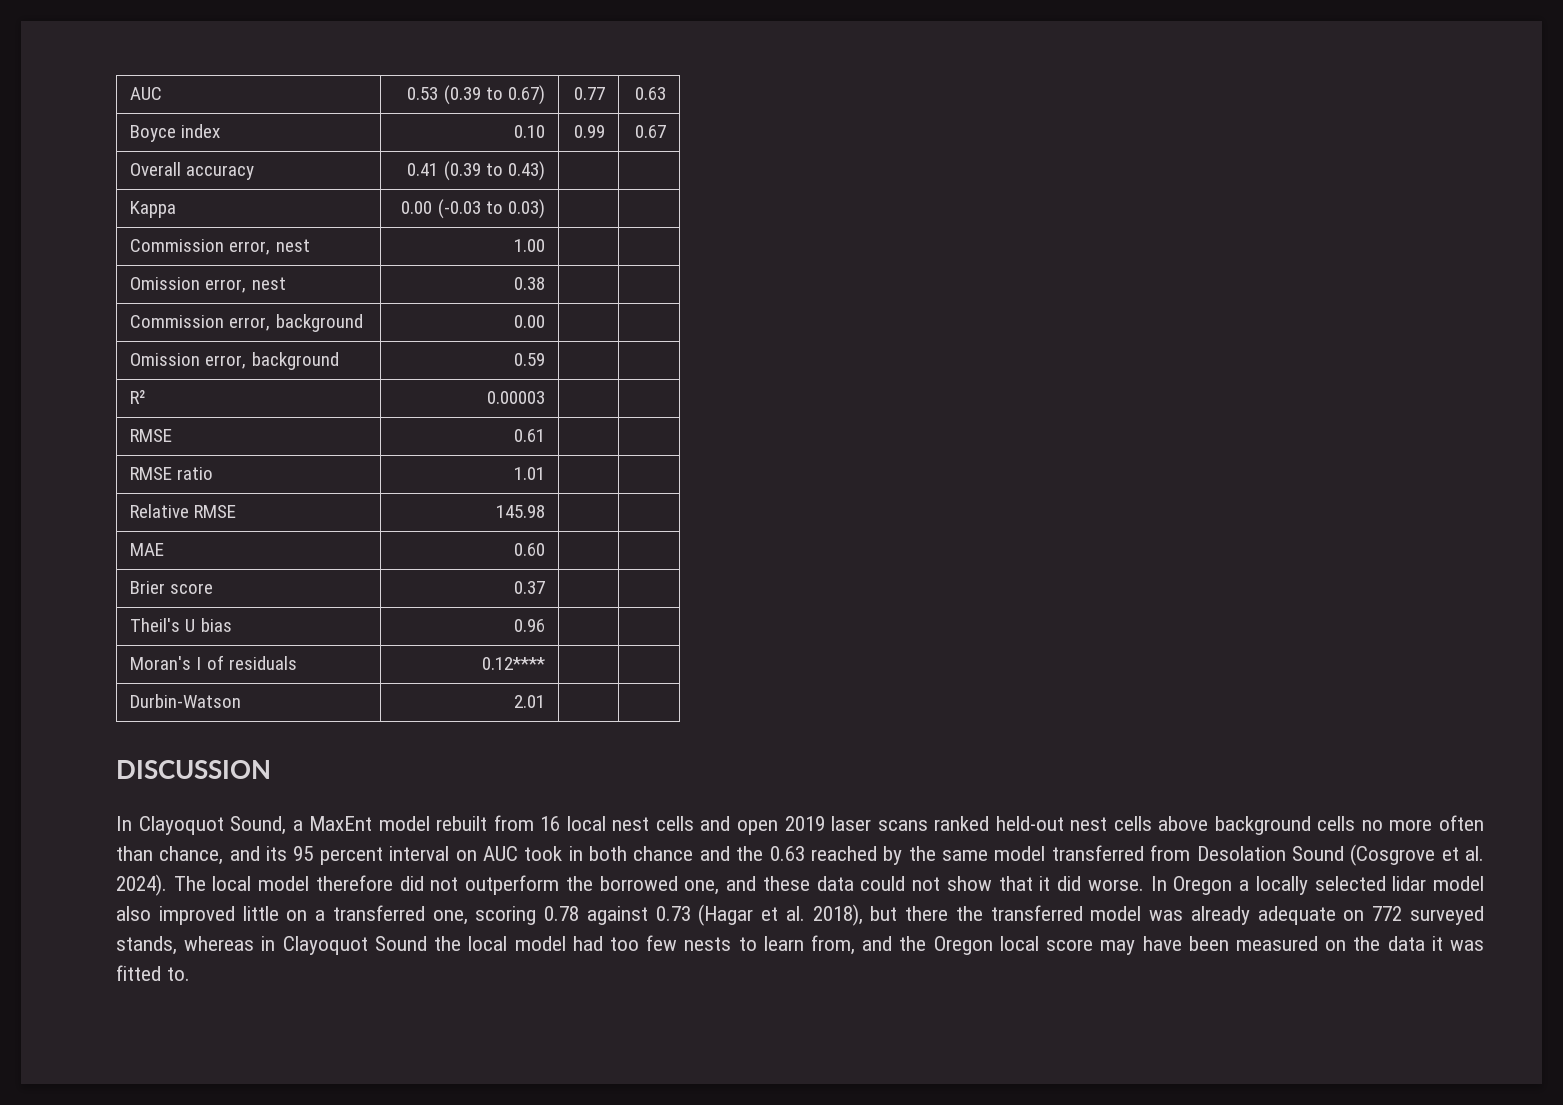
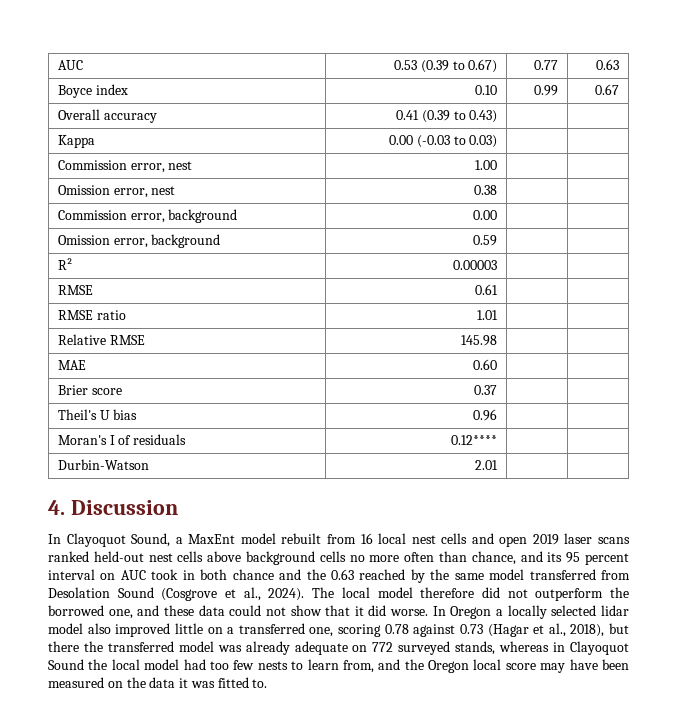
[116,760,271,779] DISCUSSION -> [48,500,178,515] 4. Discussion
[1465,846,1484,861] al. -> [243,587,261,601] al.,
[785,906,805,921] al. -> [548,623,566,637] al.,

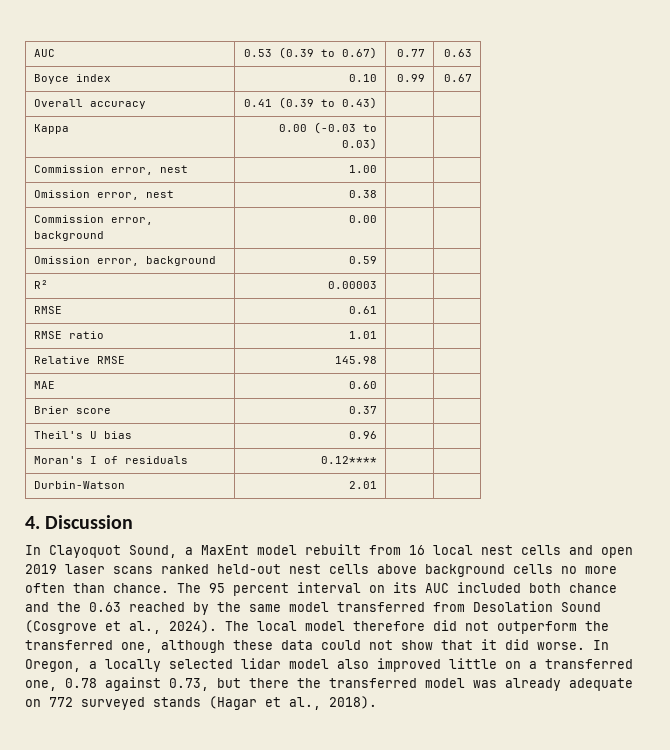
[471,551,563,565] chance, and its -> [113,583,201,593] chance. The
[120,569,195,580] AUC took in -> [393,582,521,593] its AUC included
[48,605,160,619] borrowed one, and -> [25,640,225,653] transferred one, although
[450,606,492,619] Oregon -> [25,659,81,672] Oregon,
[338,624,381,637] scoring -> (57, 685) none
[459,623,605,637] 0.73 (Hagar et al., 2018), -> [169,678,209,691] 0.73,
[455,641,629,655] [48,659,630,673] [48,677,268,688] stands, whereas in Clayoquot Sound the local model had too few nests to learn from, and the Oregon local score may have been measured on the data it was fitted to. -> [153,696,377,710] stands (Hagar et al., 2018).

